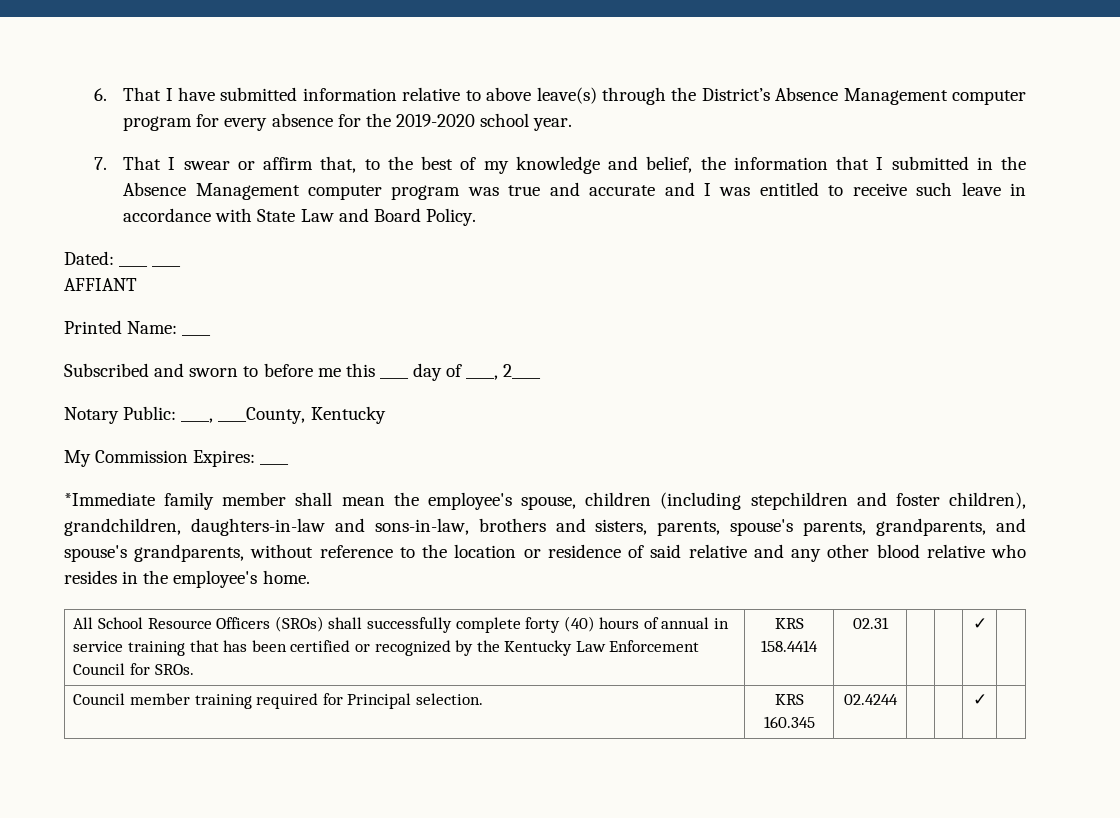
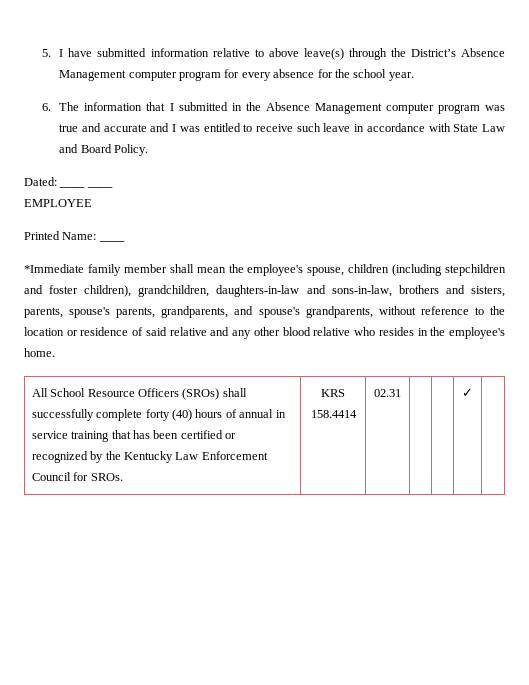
[93,87,162,101] 6. That -> [41,49,51,57] 5.
[395,114,475,127] 2019-2020 -> (350, 73) none
[93,156,726,174] 7. That I swear or affirm that, to the best of my knowledge and belief, the -> [41,102,80,111] 6. The
[64,278,137,291] AFFIANT -> [24,199,92,207] EMPLOYEE
[64,363,375,377] [379,363,542,381] [64,406,386,424] [64,450,290,467] // Subscribed and sworn to before me this ____ day of ____, 2____ // Notary Public: ____, ____County, Kentucky // My Commission Expires: ____ -> (125, 241) none
[73,693,483,709] [774,694,804,705] [763,716,815,728] [843,694,898,705] [972,694,987,705] // Council member training required for Principal selection. | KRS 160.345 | 02.4244 | | | ✓ | -> (473, 392) none

